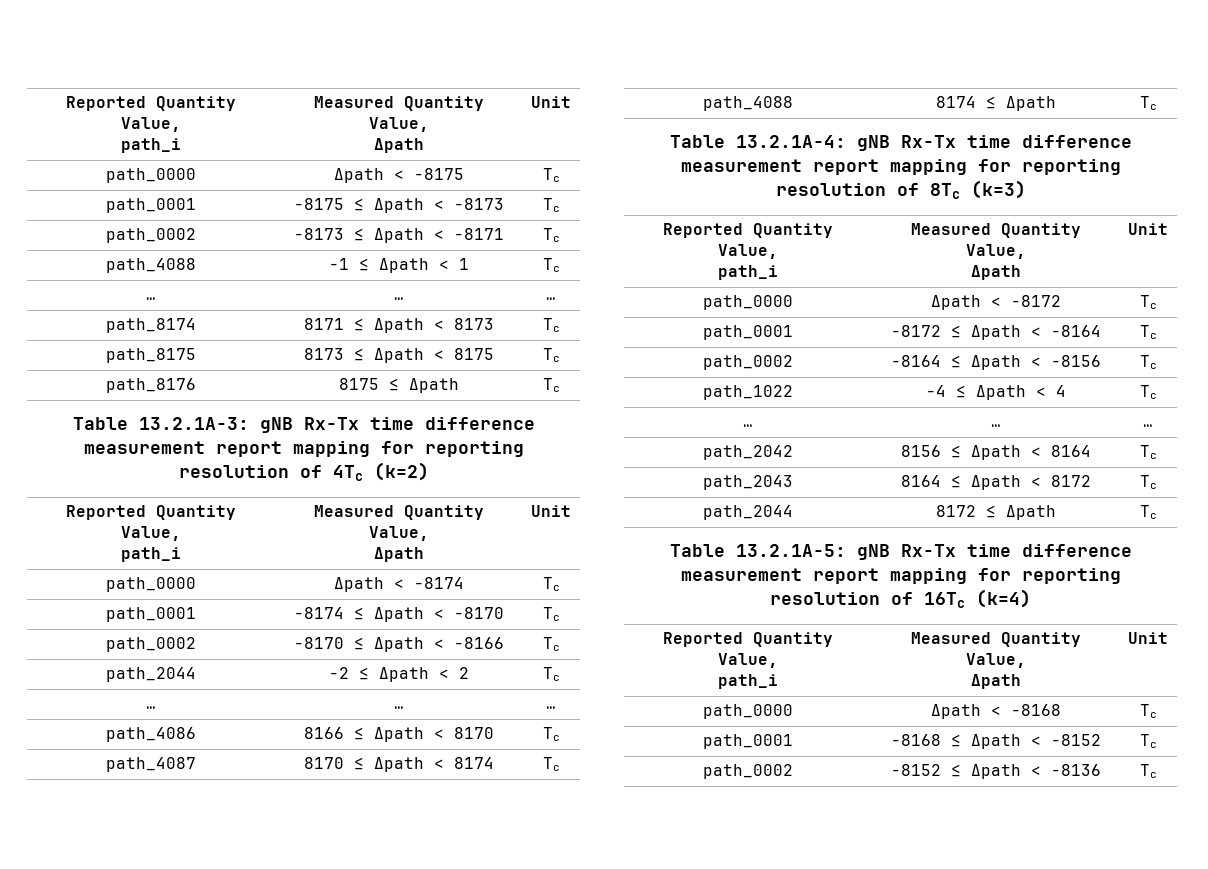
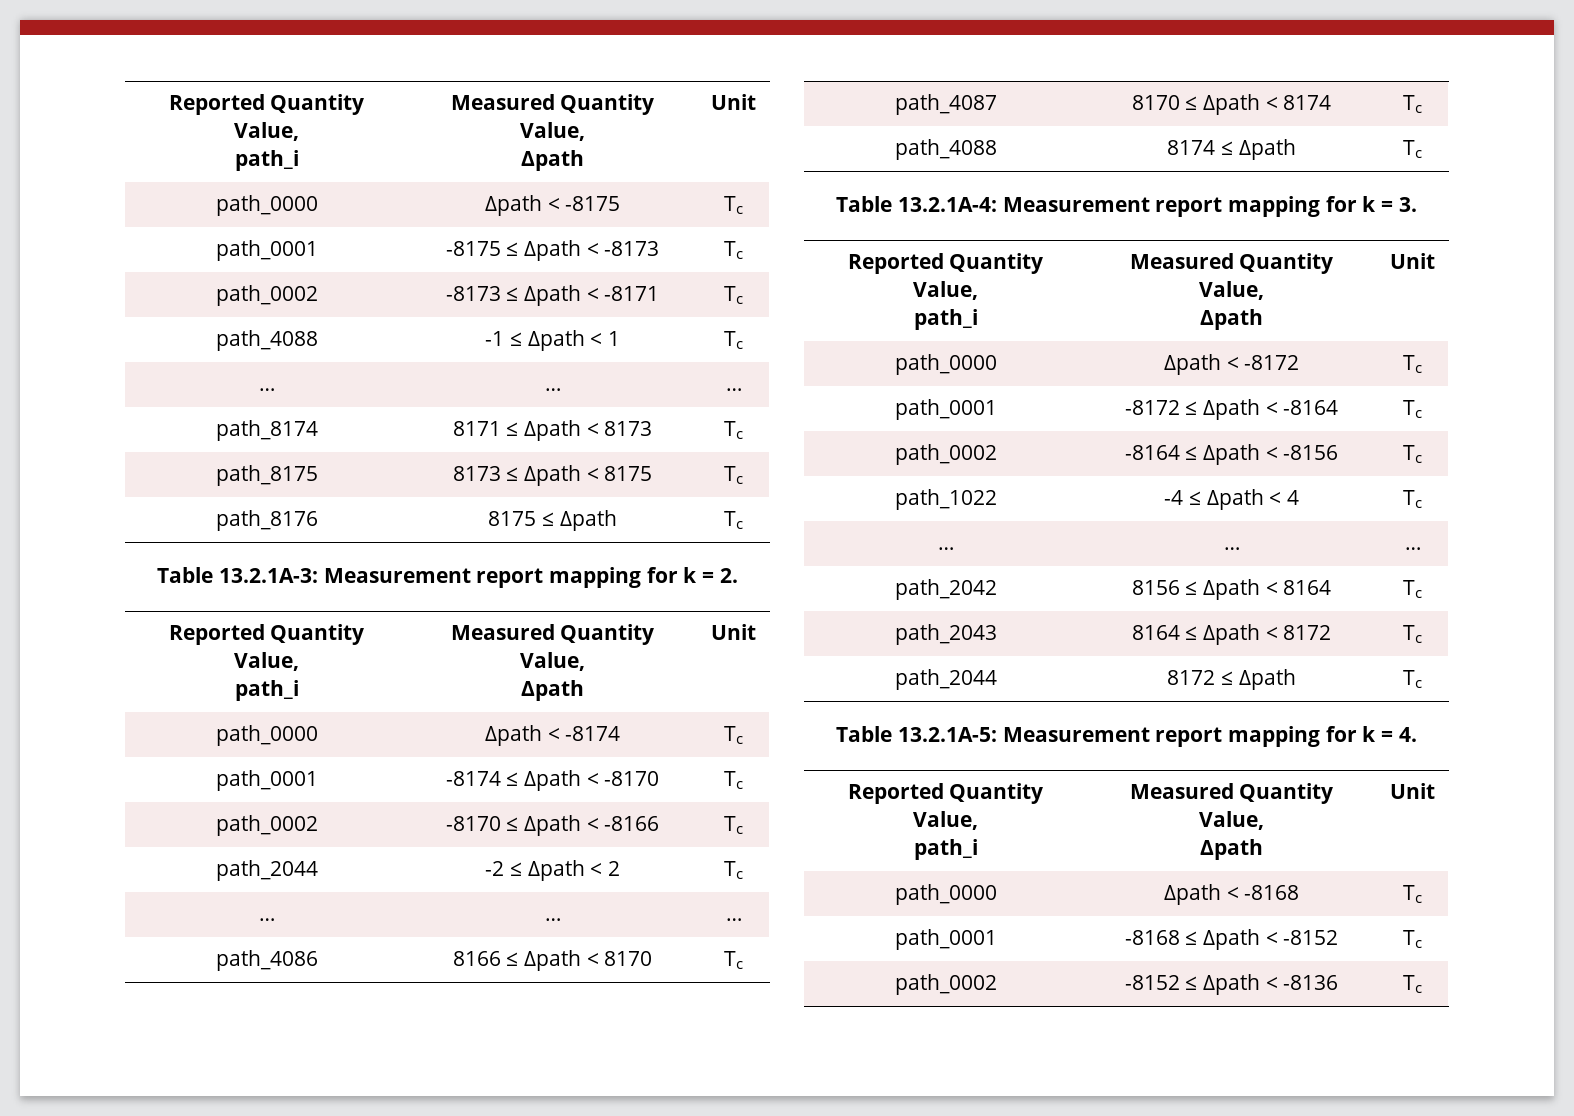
[259,417,535,433] [83,441,524,457] [178,462,429,481] gNB Rx-Tx time difference measurement report mapping for reporting resolution of 4Tc (k=2) -> [323,567,738,588] Measurement report mapping for k = 2.
[856,135,1132,151] [680,159,1121,175] [775,180,1026,199] gNB Rx-Tx time difference measurement report mapping for reporting resolution of 8Tc (k=3) -> [1002,196,1417,217] Measurement report mapping for k = 3.
[856,544,1132,560] [680,568,1121,584] [770,589,1031,608] gNB Rx-Tx time difference measurement report mapping for reporting resolution of 16Tc (k=4) -> [1002,726,1417,747] Measurement report mapping for k = 4.

